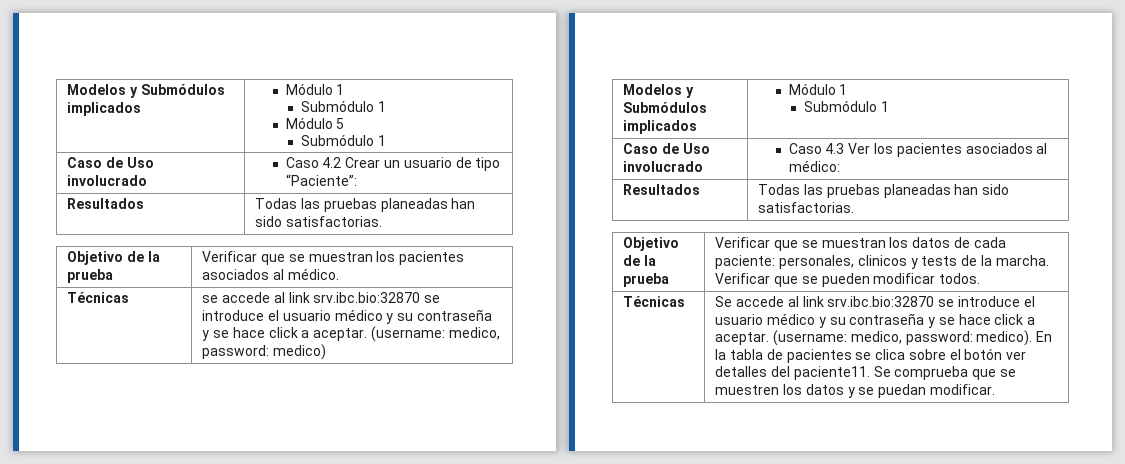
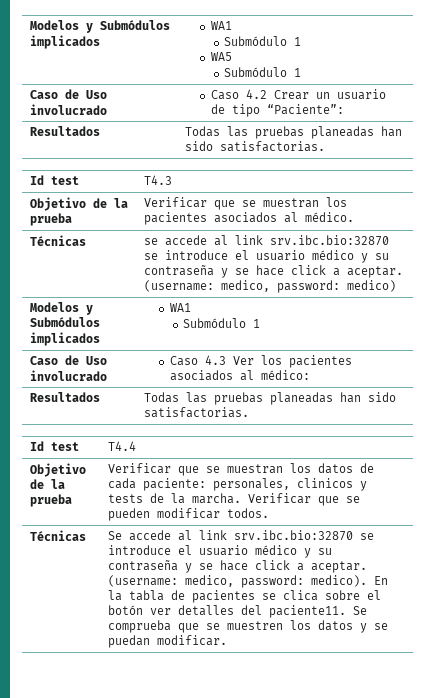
[67,84,225,98] [67,102,142,116] [285,83,345,95] [300,100,386,112] [285,117,345,129] Modelos y Submódulos implicados | Módulo 1 // Submódulo 1 // Módulo 5 -> [29,20,170,33] [29,35,100,49] [210,21,232,30] [223,36,301,46] [210,52,232,61] Modelos y Submódulos implicados | WA1 // Submódulo 1 // WA5
(382, 221) none -> [29,175,79,185] [143,175,172,185] // Id test | T4.3
[788,83,848,95] Módulo 1 -> [169,303,191,312] WA1
(855, 207) none -> [29,441,79,451] [107,441,136,451] // Id test | T4.4

